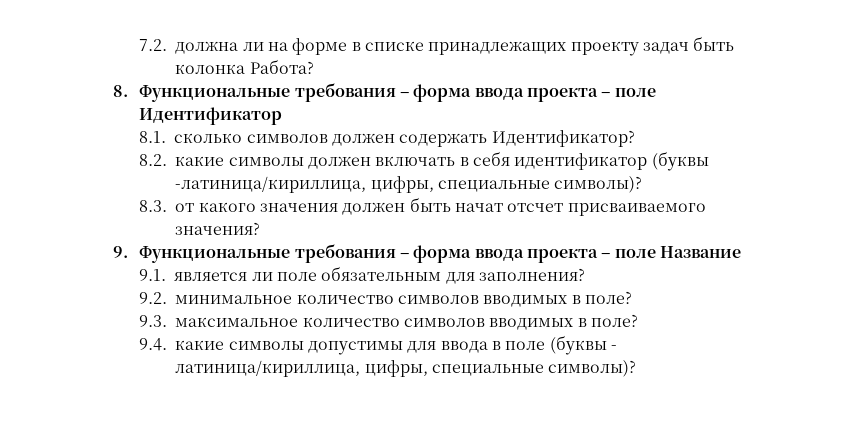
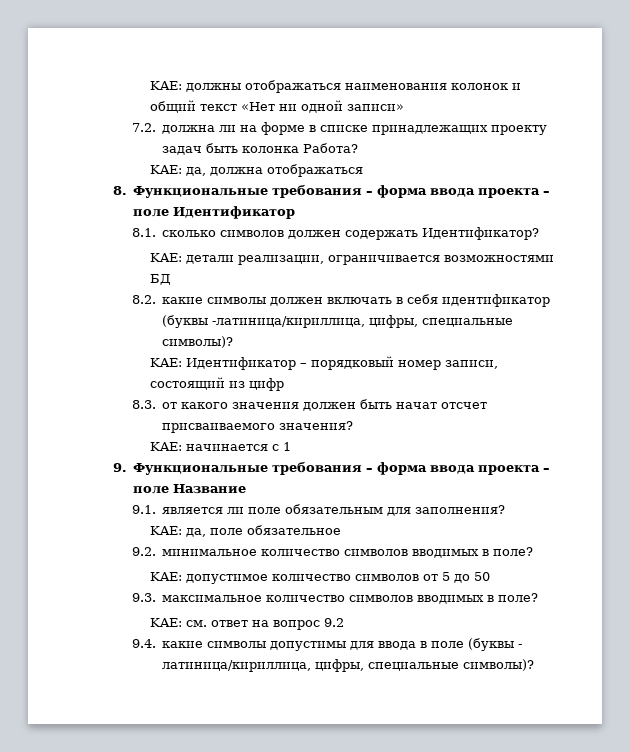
(139, 45) none -> [150,80,522,93] [150,100,405,113] KAE: должны отображаться наименования колонок и общий текст «Нет ни одной записи» //
(314, 66) none -> [150,164,364,177] // KAE: да, должна отображаться
(635, 138) none -> [150,253,555,265] [150,274,172,285] // KAE: детали реализации, ограничивается возможностями БД
(643, 184) none -> [150,356,499,370] [150,377,285,391] // KAE: Идентификатор – порядковый номер записи, состоящий из цифр
(261, 228) none -> [150,442,292,451] // KAE: начинается с 1
(585, 274) none -> [150,525,342,537] // KAE: да, поле обязательное
(632, 297) none -> [150,572,491,584] // KAE: допустимое количество символов от 5 до 50
(638, 320) none -> [150,618,345,630] // KAE: см. ответ на вопрос 9.2

